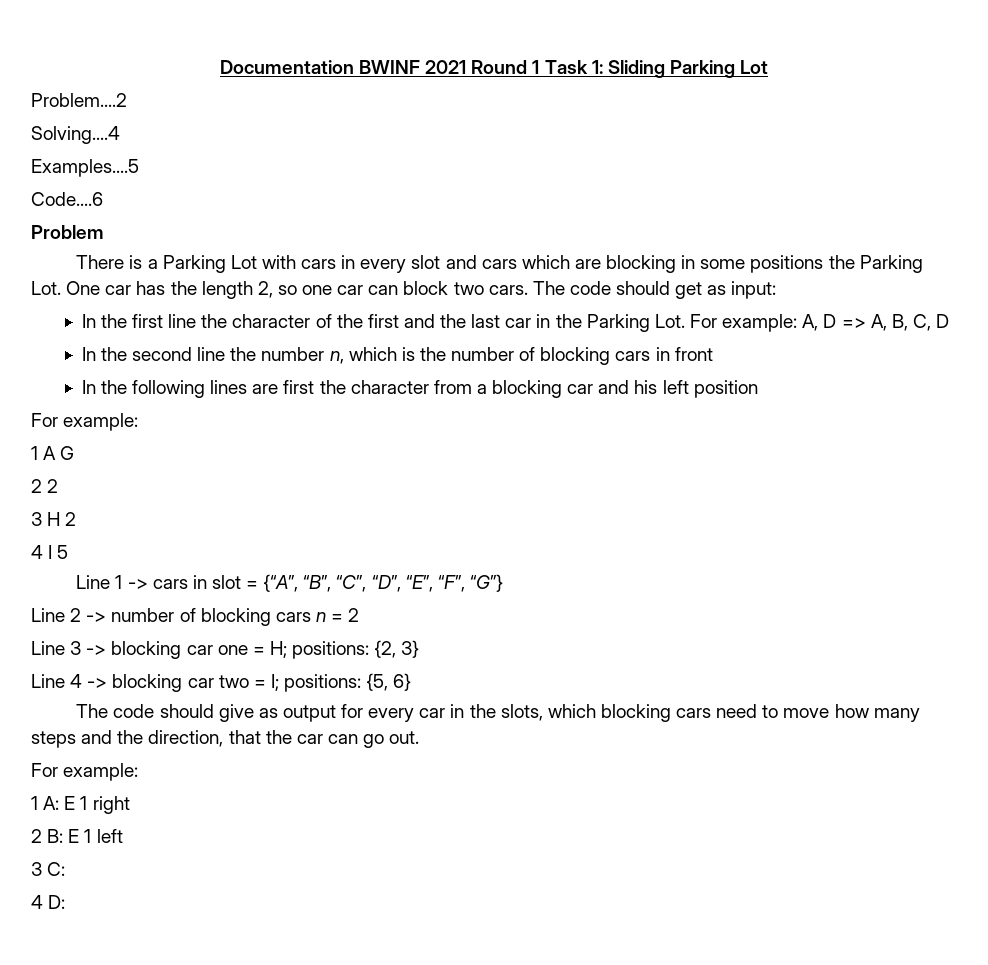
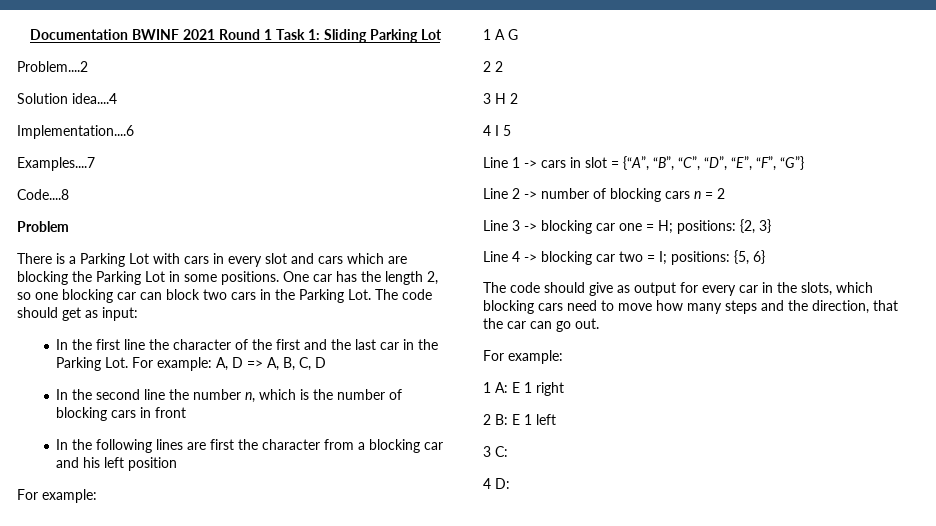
[31,126,120,144] [31,159,139,177] [31,192,103,206] Solving....4 // Examples....5 // Code....6 -> [17,93,117,104] [17,125,134,139] [17,157,95,171] [17,189,69,200] Solution idea....4 // Implementation....6 // Examples....7 // Code....8
[681,255,923,273] [31,281,61,295] in some positions the Parking Lot. -> [72,271,279,285] the Parking Lot in some positions.
(333, 290) none -> [62,289,113,303] blocking
[488,285,528,295] cars. -> [231,289,371,303] cars in the Parking Lot.

